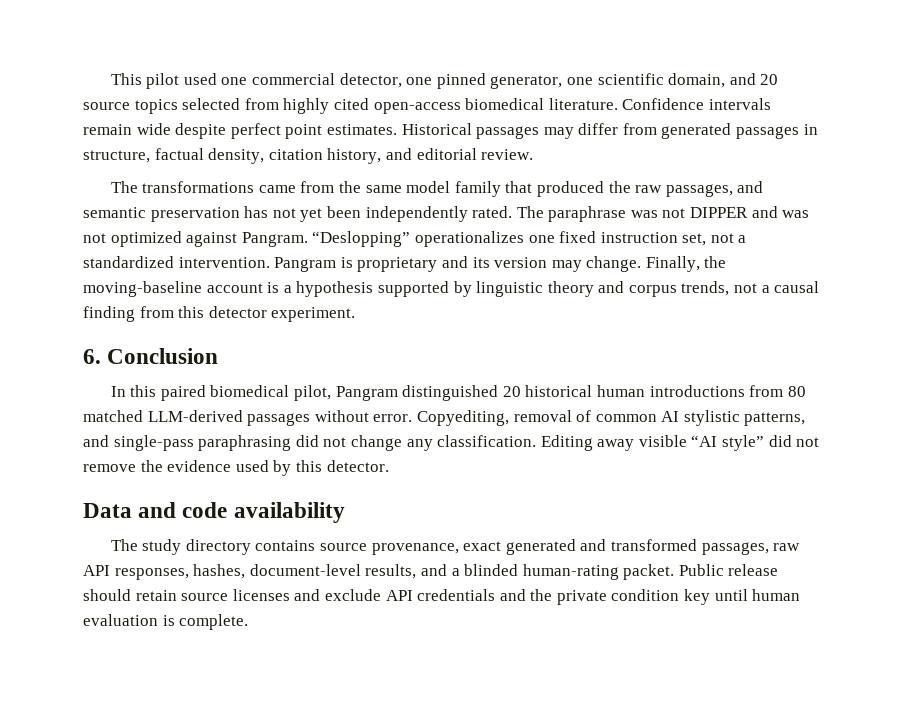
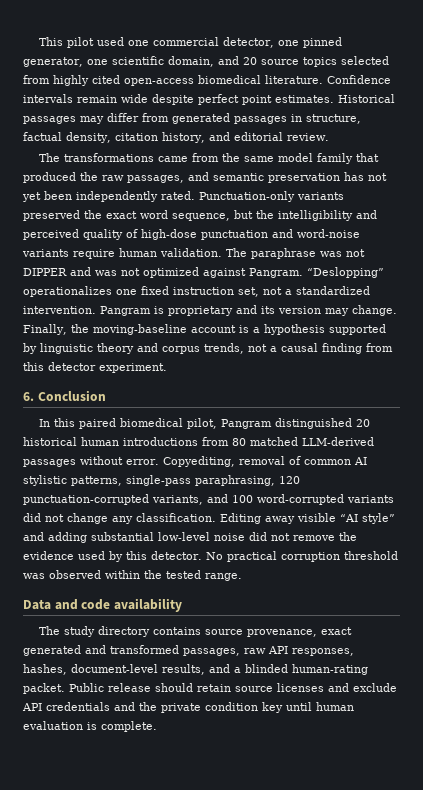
(513, 212) none -> [199,191,344,202] [23,210,377,221] [23,229,360,240] [22,248,222,259] Punctuation-only variants preserved the exact word sequence, but the intelligibility and perceived quality of high-dose punctuation and word-noise variants require human validation.
[83,435,292,451] and single-pass paraphrasing -> [126,475,300,486] [23,494,394,505] single-pass paraphrasing, 120 punctuation-corrupted variants, and 100 word-corrupted variants
(765, 443) none -> [23,532,245,543] and adding substantial low-level noise
(389, 466) none -> [205,551,398,562] [23,570,242,581] No practical corruption threshold was observed within the tested range.

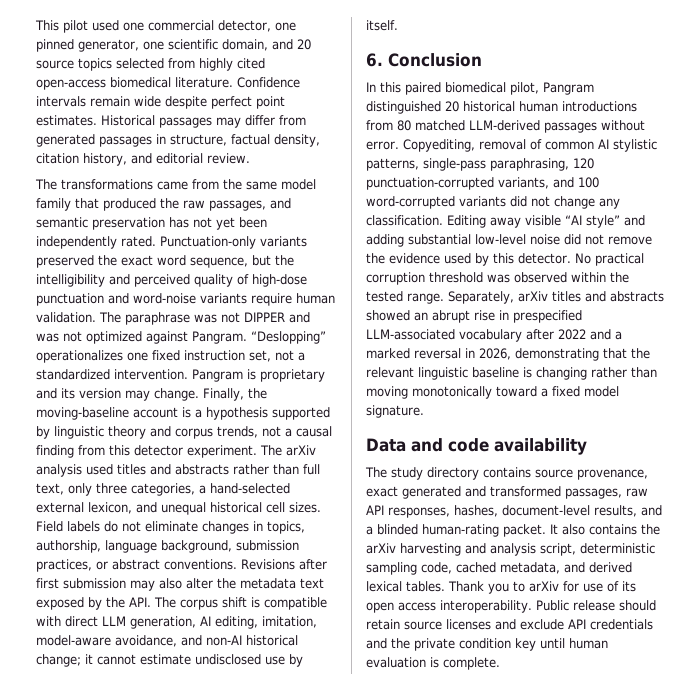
(167, 368) none -> [260,445,316,456] [36,464,320,477] [36,483,290,496] [36,502,321,515] [36,521,305,534] [36,540,299,553] [36,559,327,572] [36,578,324,591] [36,597,327,610] [36,616,317,629] [36,635,298,647] [36,654,303,667] [366,20,398,31] The arXiv analysis used titles and abstracts rather than full text, only three categories, a hand-selected external lexicon, and unequal historical cell sizes. Field labels do not eliminate changes in topics, authorship, language background, submission practices, or abstract conventions. Revisions after first submission may also alter the metadata text exposed by the API. The corpus shift is compatible with direct LLM generation, AI editing, imitation, model-aware avoidance, and non-AI historical change; it cannot estimate undisclosed use by itself.
(242, 577) none -> [448,291,664,304] [366,310,582,323] [366,329,622,342] [366,348,650,361] [366,367,657,380] [366,386,619,399] [366,405,424,418] Separately, arXiv titles and abstracts showed an abrupt rise in prespecified LLM-associated vocabulary after 2022 and a marked reversal in 2026, demonstrating that the relevant linguistic baseline is changing rather than moving monotonically toward a fixed model signature.
(65, 688) none -> [550,524,660,535] [366,543,655,556] [366,562,632,575] [366,581,636,594] [366,600,532,613] It also contains the arXiv harvesting and analysis script, deterministic sampling code, cached metadata, and derived lexical tables. Thank you to arXiv for use of its open access interoperability.

